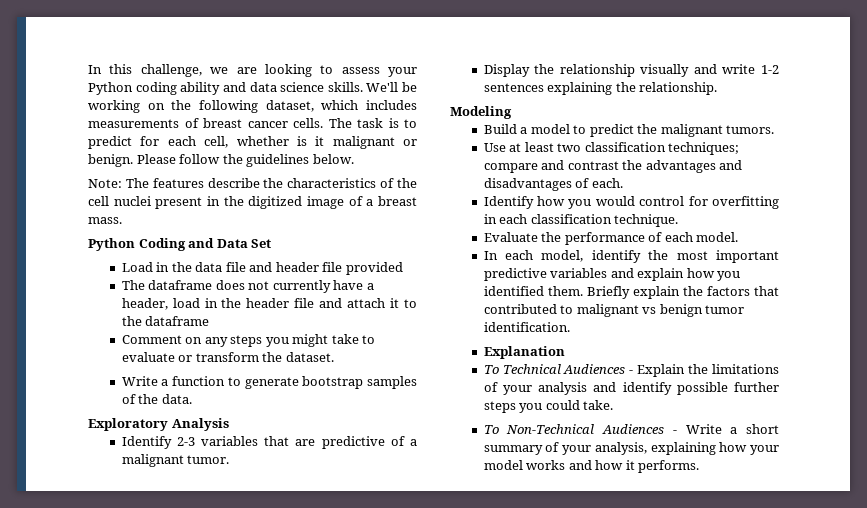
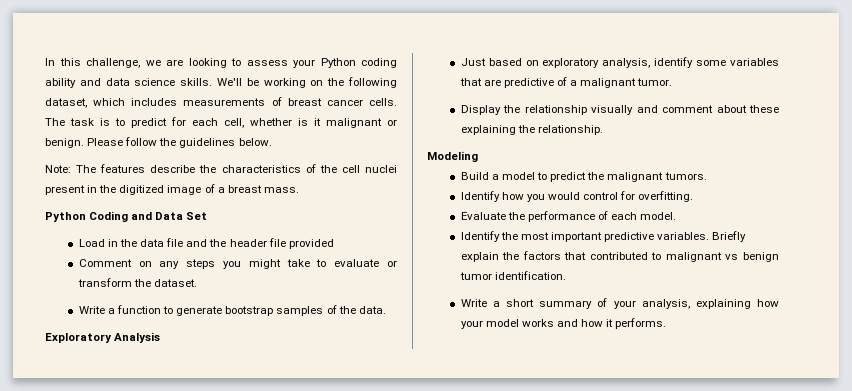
(273, 267) none -> [209,239,227,247] the
[121,280,374,293] [121,298,417,310] [121,316,210,326] // The dataframe does not currently have a header, load in the header file and attach it to the dataframe -> (334, 244) none
[121,436,195,449] Identify 2-3 -> [460,57,727,68] Just based on exploratory analysis, identify some
[722,64,779,74] [483,83,544,92] write 1-2 sentences -> [662,105,779,113] comment about these
[483,142,740,155] [483,160,743,173] [483,178,623,191] // Use at least two classification techniques; compare and contrast the advantages and disadvantages of each. -> (707, 176) none
[712,196,779,209] [483,214,679,227] overfitting in each classification technique. -> [638,191,694,202] overfitting.
[483,250,779,263] [483,268,741,281] [483,286,583,296] In each model, identify the most important predictive variables and explain how you identified them. -> [460,231,710,242] Identify the most important predictive variables.
[483,346,565,359] [483,364,779,377] [483,382,779,395] [483,400,614,413] [483,424,677,434] Explanation // To Technical Audiences - Explain the limitations of your analysis and identify possible further steps you could take. // To Non-Technical Audiences - -> (566, 275) none

